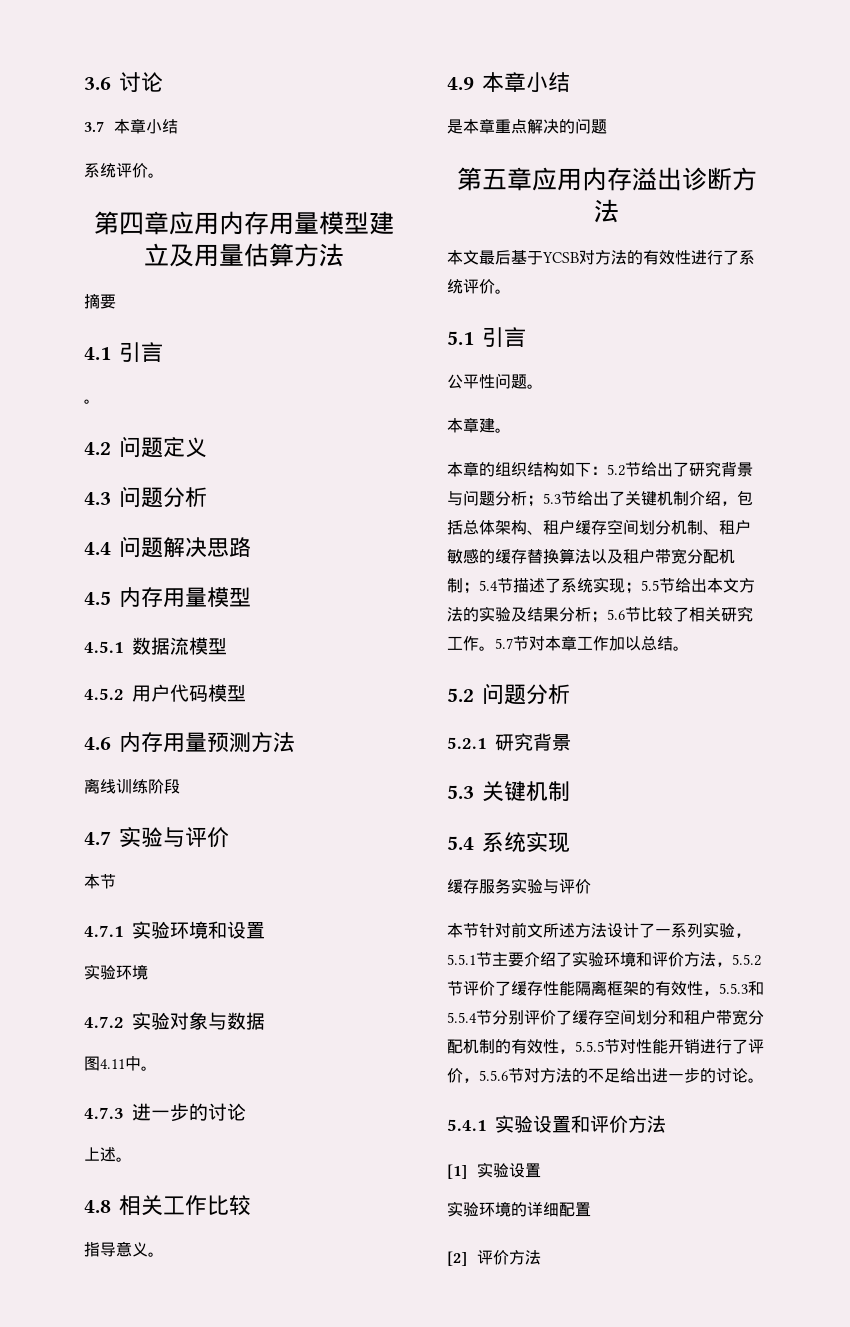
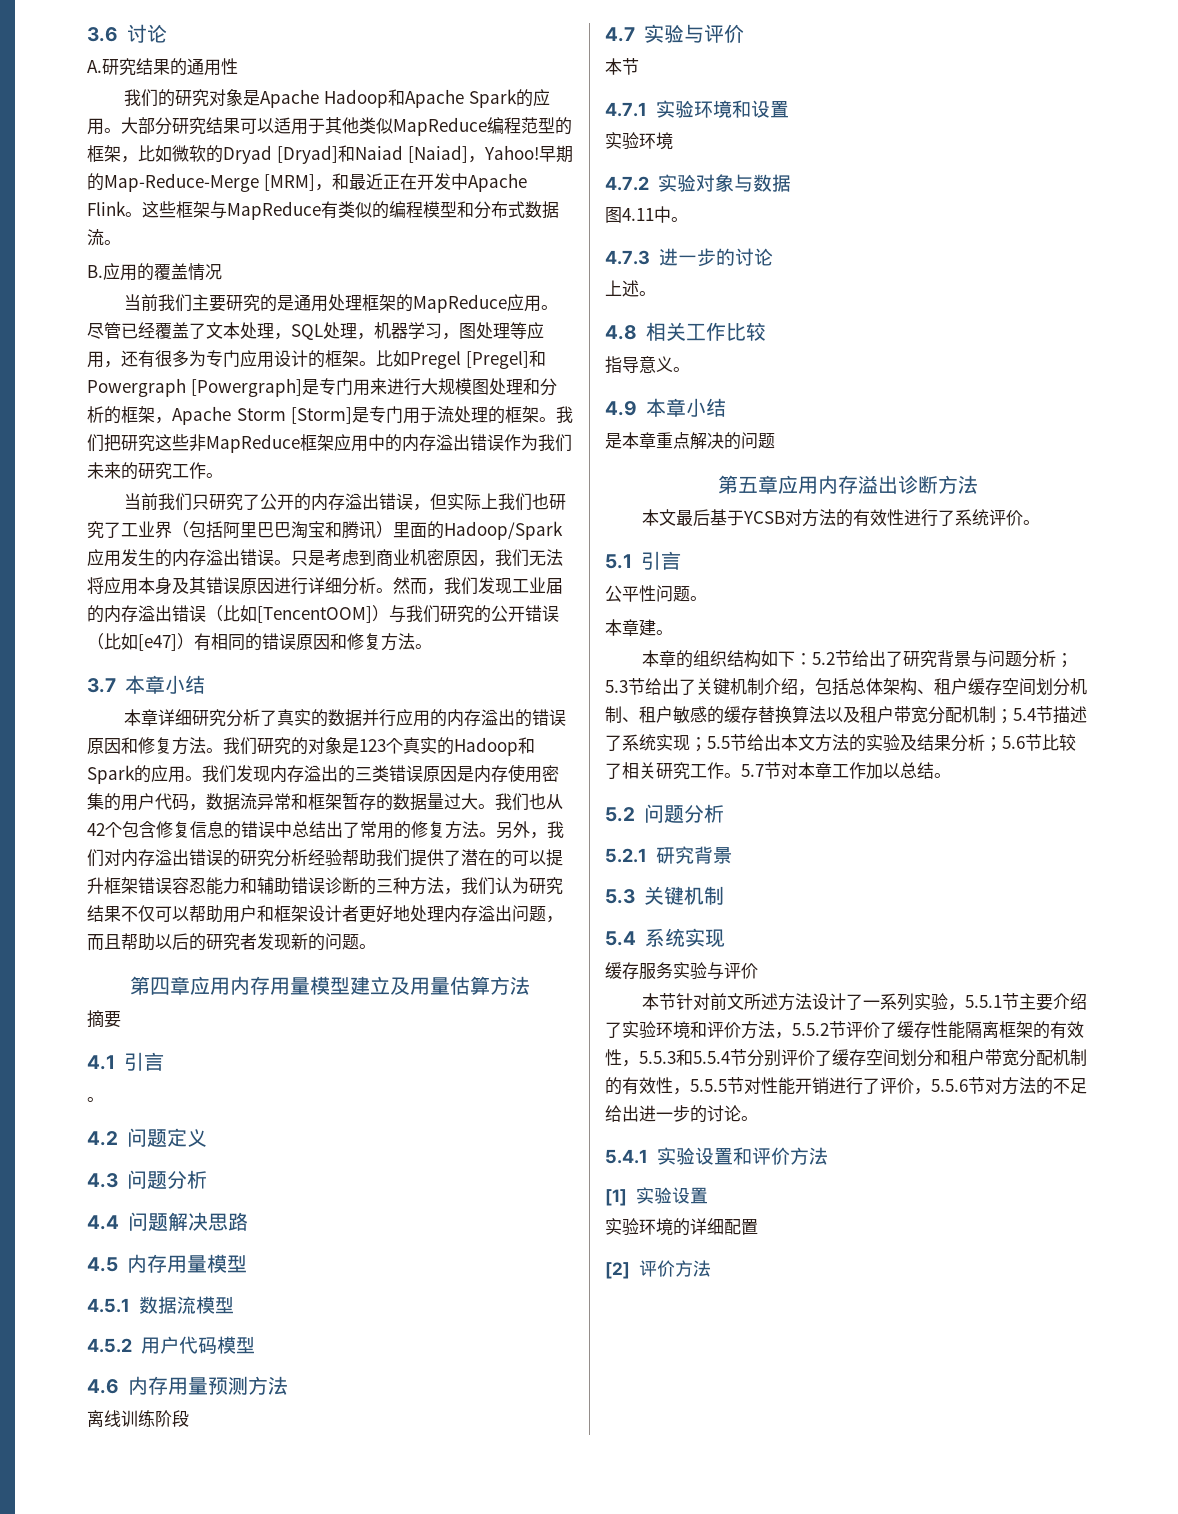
[84,119,179,134] [84,163,148,178] 3.7本章小结 // 系统评价 -> [87,58,238,76] [124,89,550,108] [87,117,572,136] [87,145,573,164] [87,173,527,192] [87,201,559,220] [87,229,121,246] [87,263,222,281] [124,294,559,313] [87,322,544,340] [87,350,546,369] [87,378,557,397] [87,406,573,425] [87,434,572,453] [87,462,223,480] [124,493,567,511] [87,521,563,540] [87,549,563,567] [87,577,563,595] [87,605,559,623] [87,633,432,651] [87,675,205,694] [124,709,567,727] [87,737,535,756] [87,764,559,784] [87,793,563,811] [87,821,564,839] [87,849,563,867] [87,877,563,895] [87,905,563,923] [87,933,359,951] A.研究结果的通用性 // 我们的研究对象是Apache Hadoop和Apache Spark的应用。大部分研究结果可以适用于其他类似MapReduce编程范型的框架，比如微软的Dryad [Dryad]和Naiad [Naiad]，Yahoo!早期的Map-Reduce-Merge [MRM]，和最近正在开发中Apache Flink。这些框架与MapReduce有类似的编程模型和分布式数据流。 // B.应用的覆盖情况 // 当前我们主要研究的是通用处理框架的MapReduce应用。尽管已经覆盖了文本处理，SQL处理，机器学习，图处理等应用，还有很多为专门应用设计的框架。比如Pregel [Pregel]和Powergraph [Powergraph]是专门用来进行大规模图处理和分析的框架，Apache Storm [Storm]是专门用于流处理的框架。我们把研究这些非MapReduce框架应用中的内存溢出错误作为我们未来的研究工作。 // 当前我们只研究了公开的内存溢出错误，但实际上我们也研究了工业界（包括阿里巴巴淘宝和腾讯）里面的Hadoop/Spark应用发生的内存溢出错误。只是考虑到商业机密原因，我们无法将应用本身及其错误原因进行详细分析。然而，我们发现工业届的内存溢出错误（比如[TencentOOM]）与我们研究的公开错误（比如[e47]）有相同的错误原因和修复方法。 // 3.7本章小结 // 本章详细研究分析了真实的数据并行应用的内存溢出的错误原因和修复方法。我们研究的对象是123个真实的Hadoop和Spark的应用。我们发现内存溢出的三类错误原因是内存使用密集的用户代码，数据流异常和框架暂存的数据量过大。我们也从42个包含修复信息的错误中总结出了常用的修复方法。另外，我们对内存溢出错误的研究分析经验帮助我们提供了潜在的可以提升框架错误容忍能力和辅助错误诊断的三种方法，我们认为研究结果不仅可以帮助用户和框架设计者更好地处理内存溢出问题，而且帮助以后的研究者发现新的问题

